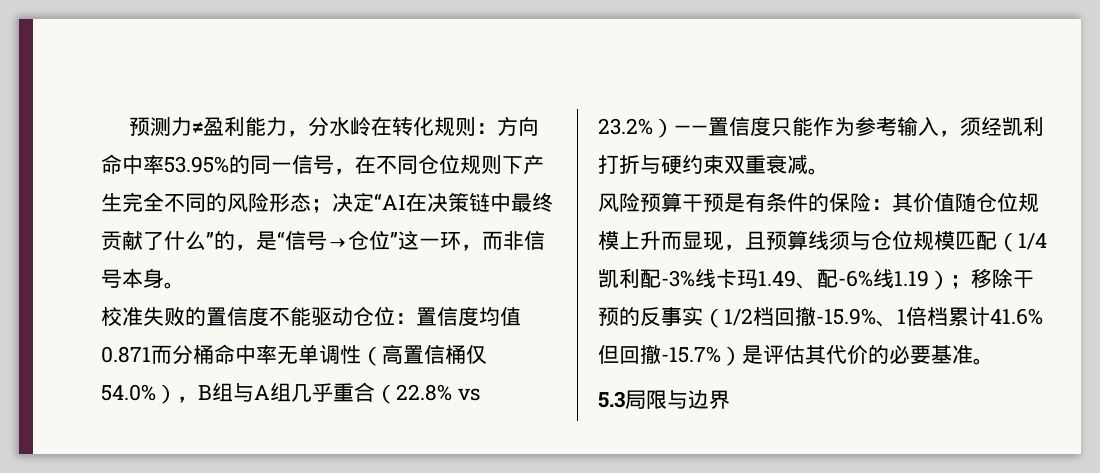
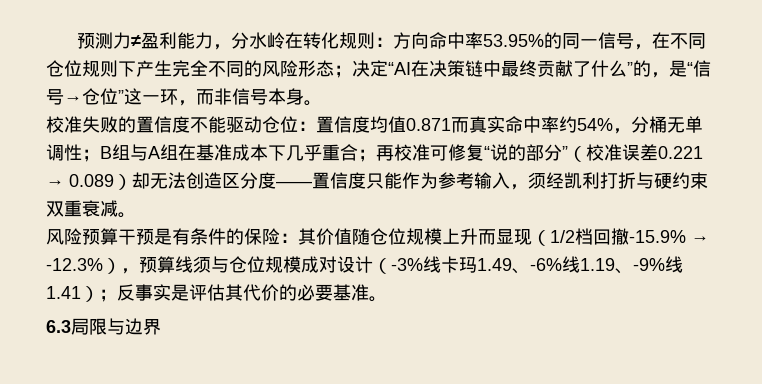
[172,344,487,366] [101,382,480,404] [598,118,674,138] 分桶命中率无单调性（高置信桶仅54.0%），B组与A组几乎重合（22.8% vs 23.2%） -> [469,116,703,134] [46,144,703,162] [46,172,276,190] 真实命中率约54%，分桶无单调性；B组与A组在基准成本下几乎重合；再校准可修复“说的部分”（校准误差0.221 → 0.089）却无法创造区分度
[724,231,766,251] ，且 -> [532,228,709,246] [46,258,139,274] （1/2档回撤-15.9% → -12.3%），
[955,231,1047,252] [598,268,661,288] 匹配（1/4凯利配 -> [301,256,391,274] 成对设计（
[817,269,838,288] 配 -> (530, 271) none
[929,268,1034,290] [598,306,1043,328] [598,344,742,366] ）；移除干预的反事实（1/2档回撤-15.9%、1倍档累计41.6%但回撤-15.7%） -> [615,256,683,274] [46,284,171,302] 、-9%线1.41）；反事实
[598,391,625,408] 5.3 -> [46,320,71,333] 6.3

